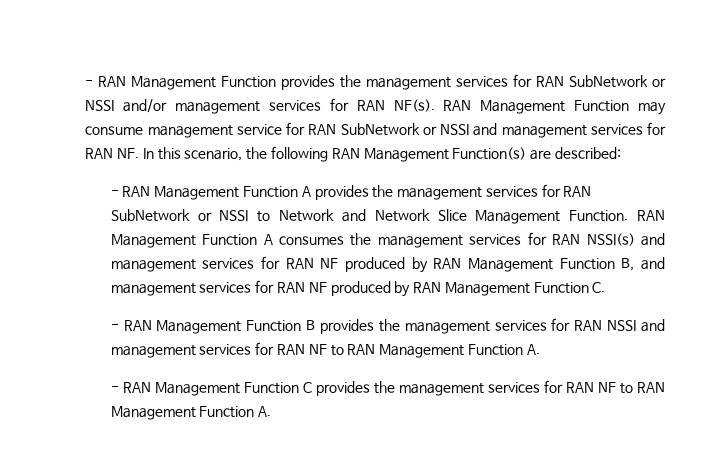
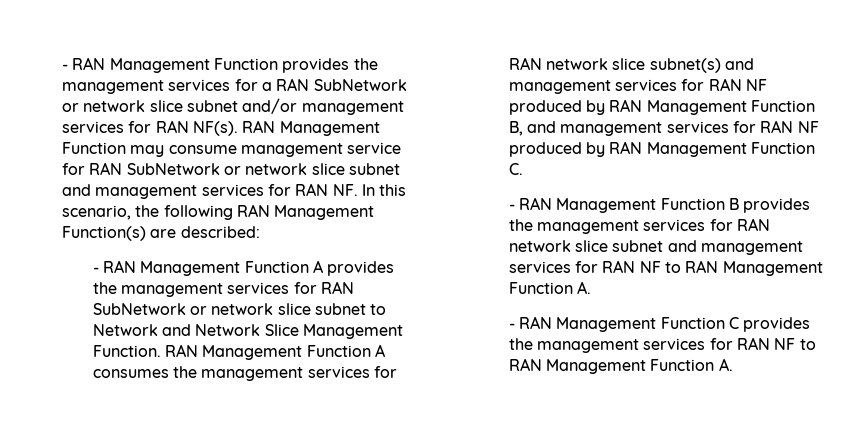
[536,75,666,88] [85,100,115,111] RAN SubNetwork or NSSI -> [261,78,407,91] [61,100,238,112] a RAN SubNetwork or network slice subnet
[440,124,470,135] NSSI -> [245,163,400,175] network slice subnet
[219,210,249,221] NSSI -> [211,303,367,315] network slice subnet
[586,233,635,246] NSSI(s) -> [546,58,721,73] network slice subnet(s)
[607,320,637,331] NSSI -> [508,240,664,252] network slice subnet

